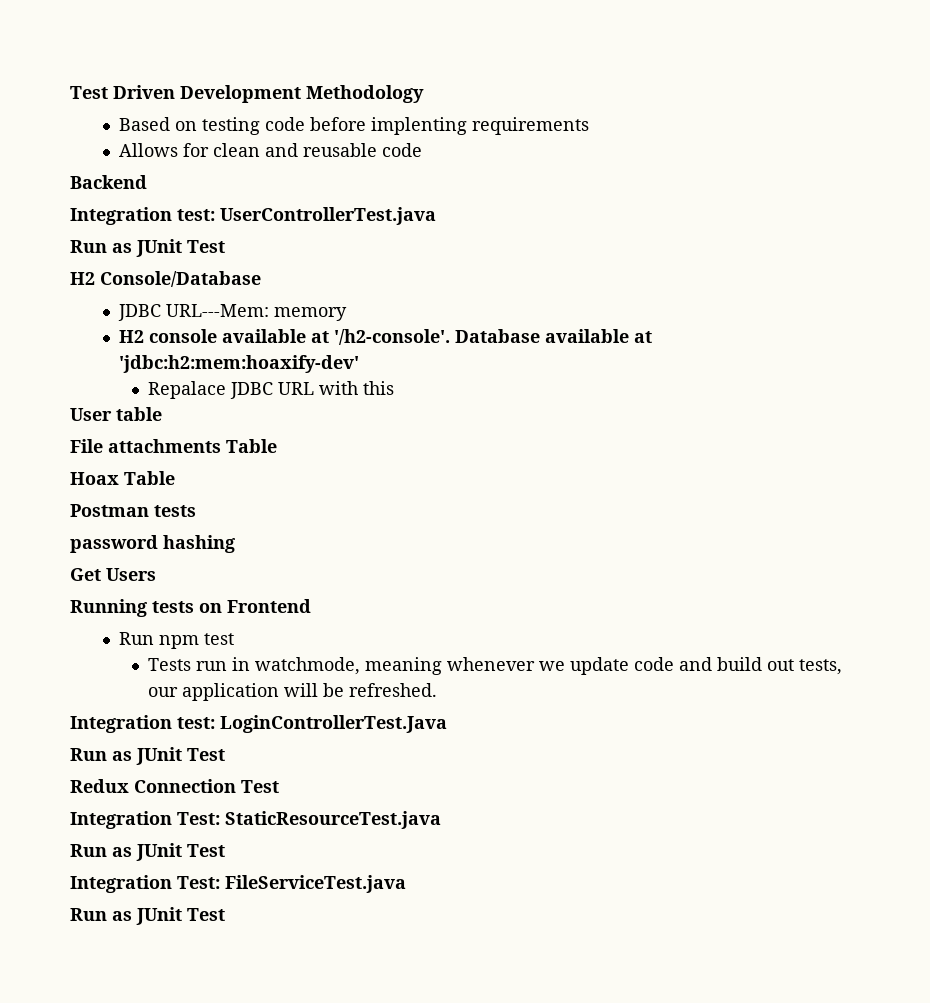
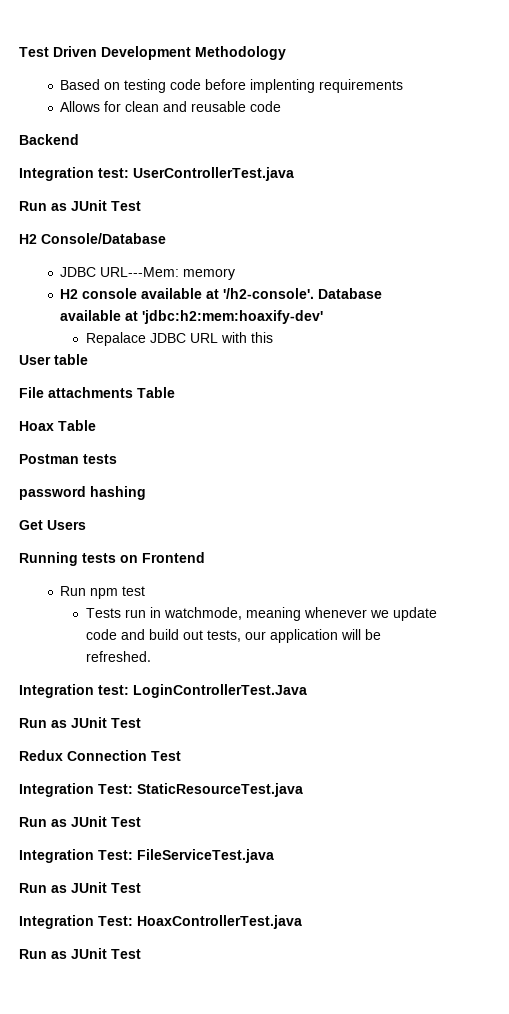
(225, 914) none -> [19,915,302,929] [19,948,141,959] // Integration Test: HoaxControllerTest.java // Run as JUnit Test

